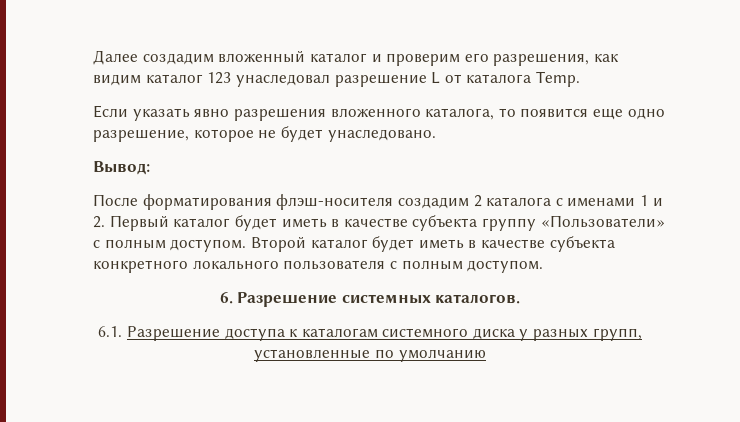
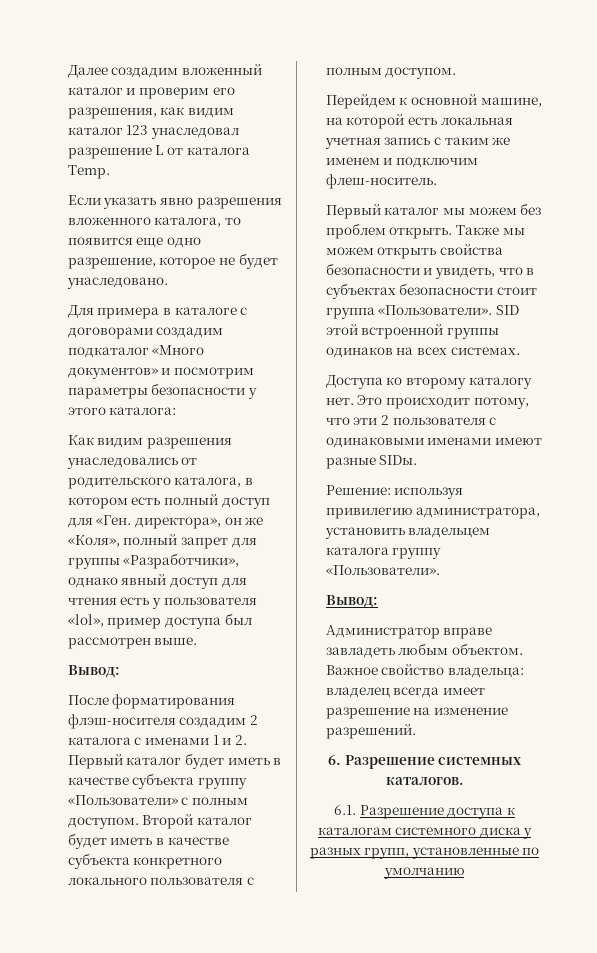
(436, 135) none -> [67,305,248,319] [67,327,224,339] [67,345,205,358] [67,367,254,379] [67,383,257,399] [67,407,177,415] [67,435,232,449] [66,457,198,469] [67,477,253,489] [67,494,270,509] [67,515,264,529] [67,534,257,549] [67,553,240,569] [67,574,247,589] [67,597,257,609] [67,613,252,629] [67,637,198,649] // Для примера в каталоге с договорами создадим подкаталог «Много документов» и посмотрим параметры безопасности у этого каталога: // Как видим разрешения унаследовались от родительского каталога, в котором есть полный доступ для «Ген. директора», он же «Коля», полный запрет для группы «Разработчики», однако явный доступ для чтения есть у пользователя «lol», пример доступа был рассмотрен выше.
(544, 266) none -> [325,94,542,109] [325,114,513,129] [324,137,511,149] [325,157,478,168] [325,174,437,189] [325,203,542,219] [325,223,525,239] [325,244,503,259] [325,263,535,279] [325,283,537,299] [325,305,519,319] [325,324,499,339] [325,347,520,358] [325,375,532,389] [325,395,529,409] [325,415,497,425] [325,437,542,448] [325,455,418,469] [325,485,464,499] [325,507,541,519] [324,527,491,539] [325,547,442,559] [325,565,440,575] [325,595,378,608] [325,625,493,639] [325,643,523,658] [325,664,524,678] [325,687,485,698] [325,707,508,719] [325,724,416,739] // Перейдем к основной машине, на которой есть локальная учетная запись с таким же именем и подключим флеш-носитель. // Первый каталог мы можем без проблем открыть. Также мы можем открыть свойства безопасности и увидеть, что в субъектах безопасности стоит группа «Пользователи». SID этой встроенной группы одинаков на всех системах. // Доступа ко второму каталогу нет. Это происходит потому, что эти 2 пользователя с одинаковыми именами имеют разные SIDы. // Решение: используя привилегию администратора, установить владельцем каталога группу «Пользователи». // Вывод: // Администратор вправе завладеть любым объектом. Важное свойство владельца: владелец всегда имеет разрешение на изменение разрешений.

